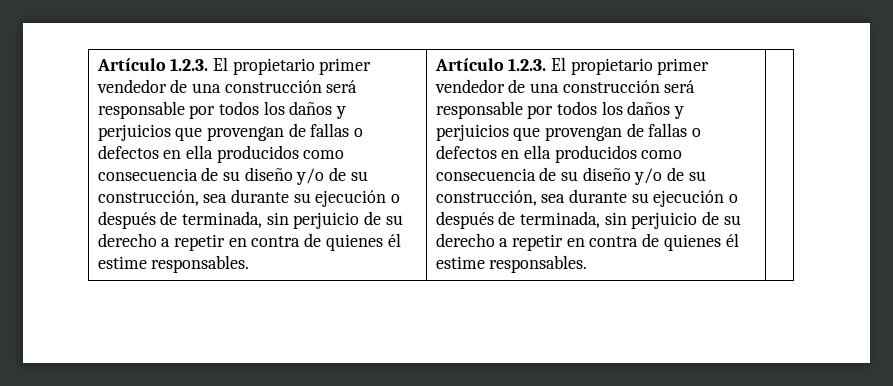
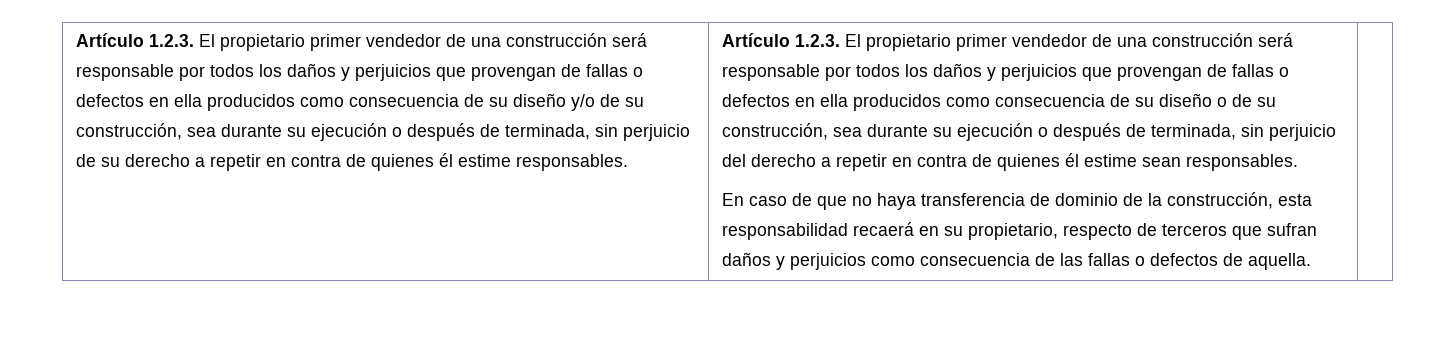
[634,168,663,185] y/o -> [1216,97,1227,107] o
[702,211,741,225] [435,233,739,251] [435,255,588,273] de su derecho a repetir en contra de quienes él estime responsables. -> [721,153,1298,171] [721,192,1312,210] [721,222,1317,240] [721,252,1311,270] del derecho a repetir en contra de quienes él estime sean responsables. // En caso de que no haya transferencia de dominio de la construcción, esta responsabilidad recaerá en su propietario, respecto de terceros que sufran daños y perjuicios como consecuencia de las fallas o defectos de aquella.

